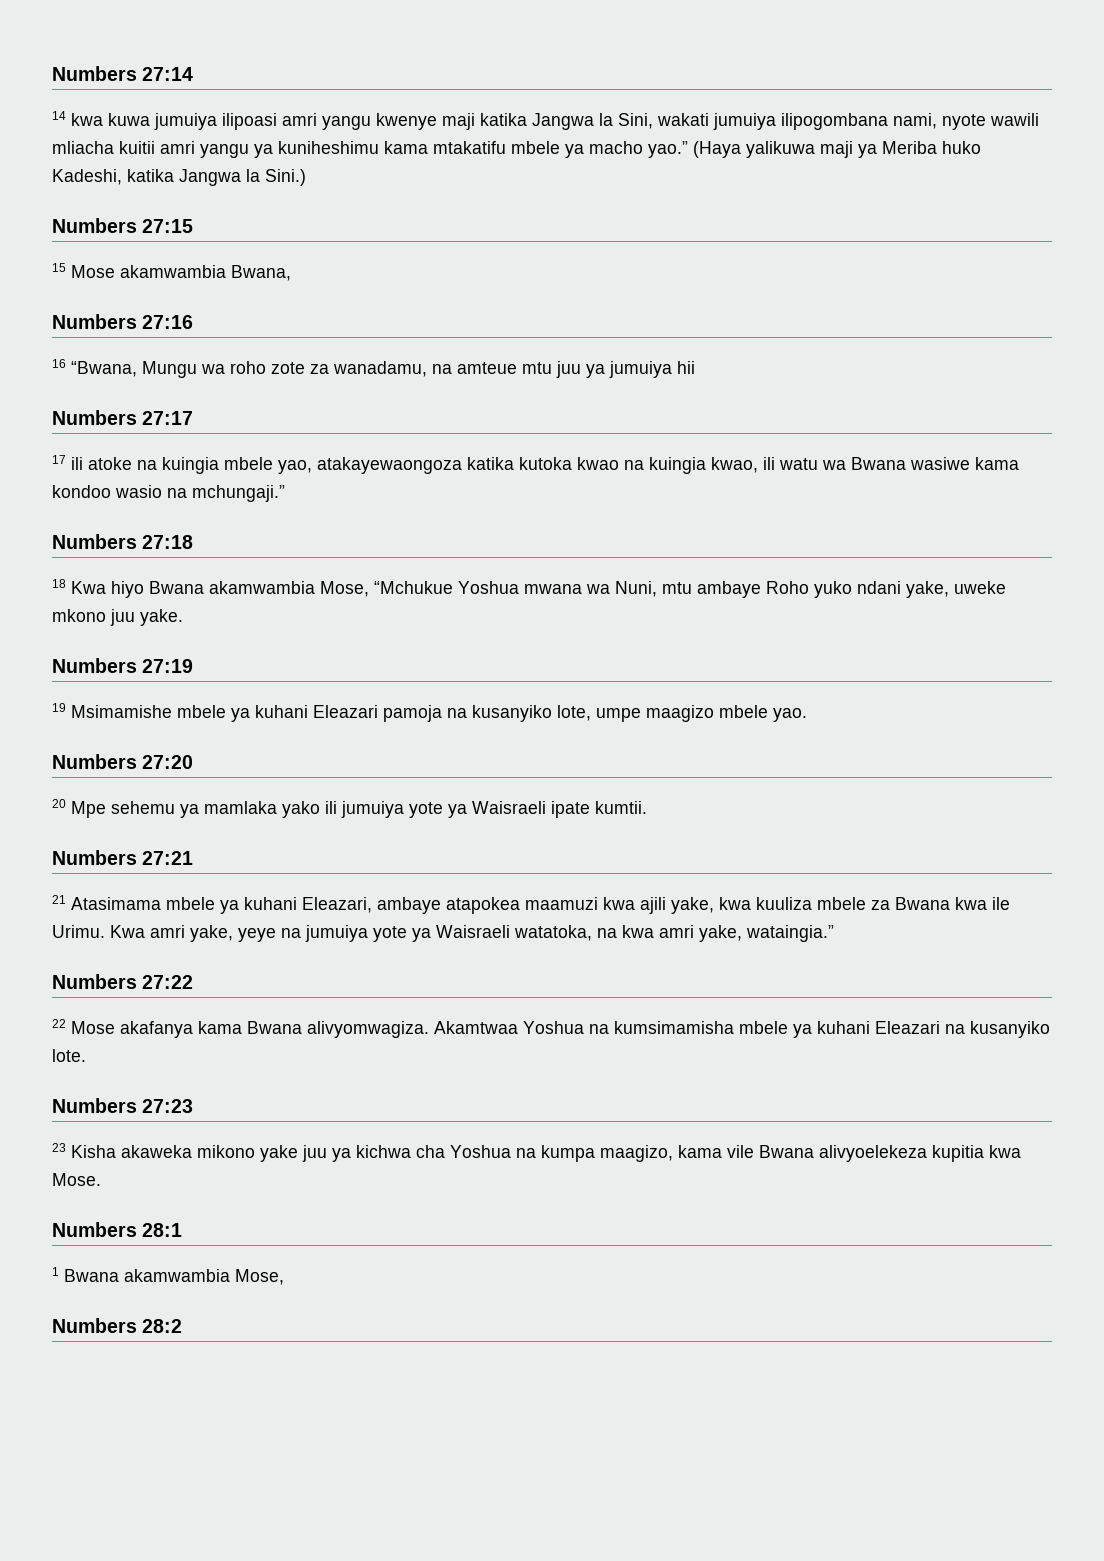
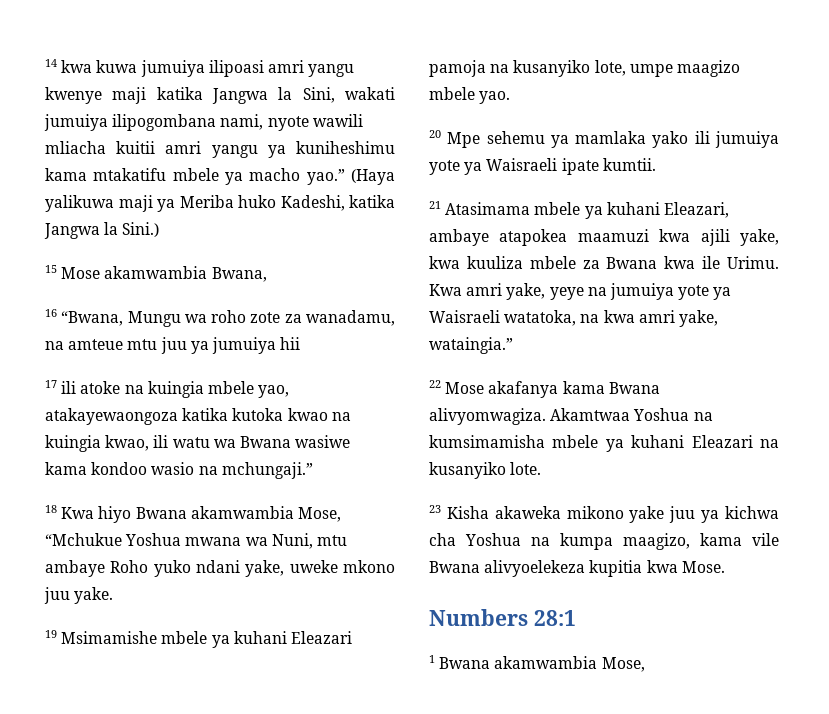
[52,66,194,81] Numbers 27:14 // -> (45, 63) none
[52,218,194,233] // Numbers 27:15 -> (160, 229) none
[52,314,194,329] // Numbers 27:16 -> (267, 274) none
[52,410,194,425] // Numbers 27:17 -> (301, 343) none
[52,534,194,549] // Numbers 27:18 -> (313, 470) none
[52,658,194,673] // Numbers 27:19 -> (114, 595) none
[52,754,194,769] // Numbers 27:20 -> (511, 97) none
[52,850,194,865] // Numbers 27:21 -> (656, 164) none
[52,974,194,989] // Numbers 27:22 -> (513, 345) none
[52,1098,194,1113] // Numbers 27:23 -> (542, 468) none
[52,1318,183,1333] // Numbers 28:2 -> (645, 664) none

